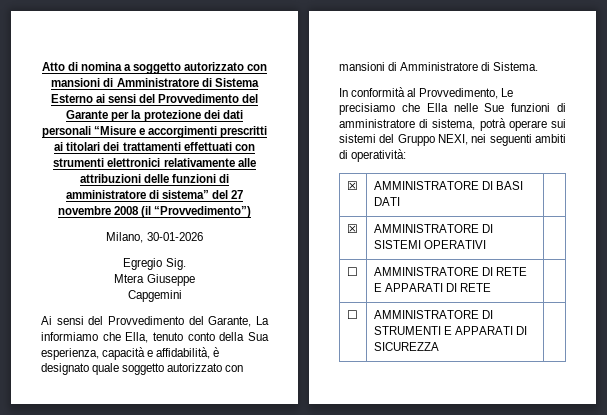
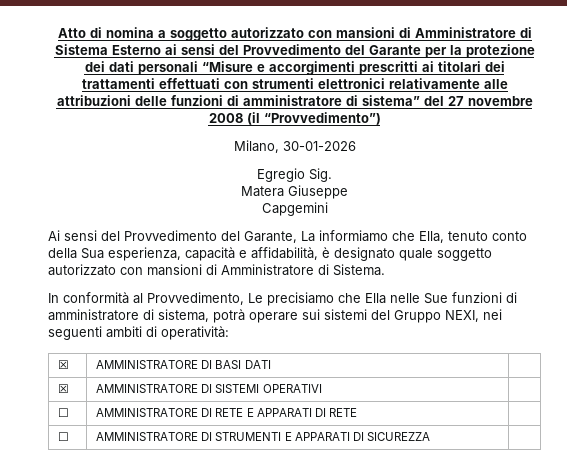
[114,274,145,283] Mtera -> [241,186,284,197] Matera

